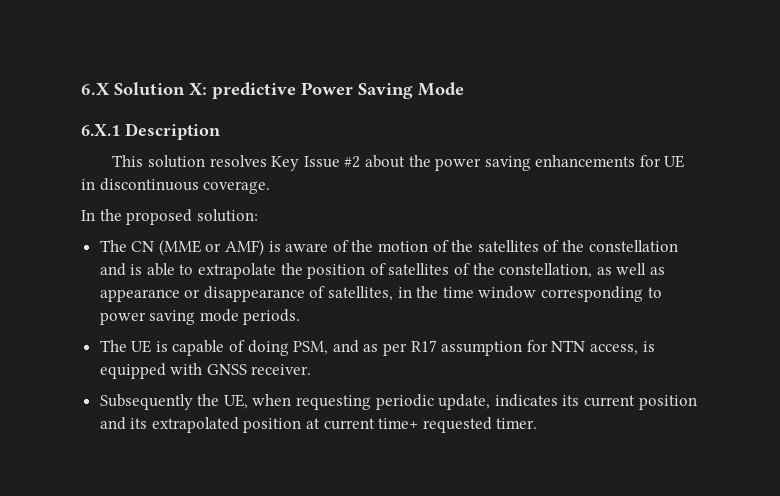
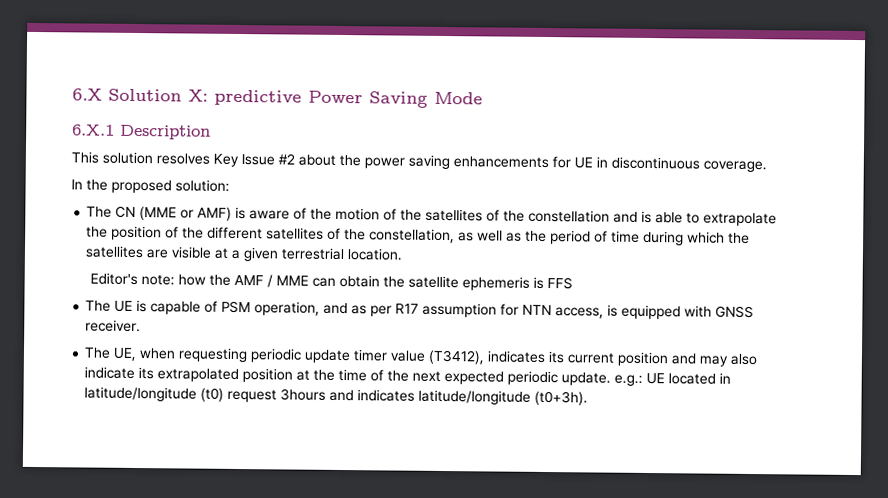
(386, 269) none -> [182,226,264,240] the different
[99,286,662,302] [99,309,301,325] appearance or disappearance of satellites, in the time window corresponding to power saving mode periods. -> [525,230,751,246] [85,245,404,262] [89,272,573,291] the period of time during which the satellites are visible at a given terrestrial location. // Editor's note: how the AMF / MME can obtain the satellite ephemeris is FFS
[247,340,329,356] doing PSM, -> [221,300,321,316] PSM operation,
[99,394,220,410] Subsequently the -> [84,347,112,359] The
[438,394,491,410] update, -> [304,349,486,365] update timer value (T3412),
(126, 423) none -> [699,353,758,367] [84,366,136,379] may also indicate
[323,417,538,433] current time+ requested timer. -> [313,368,732,386] [84,386,589,406] the time of the next expected periodic update. e.g.: UE located in latitude/longitude (t0) request 3hours and indicates latitude/longitude (t0+3h).

